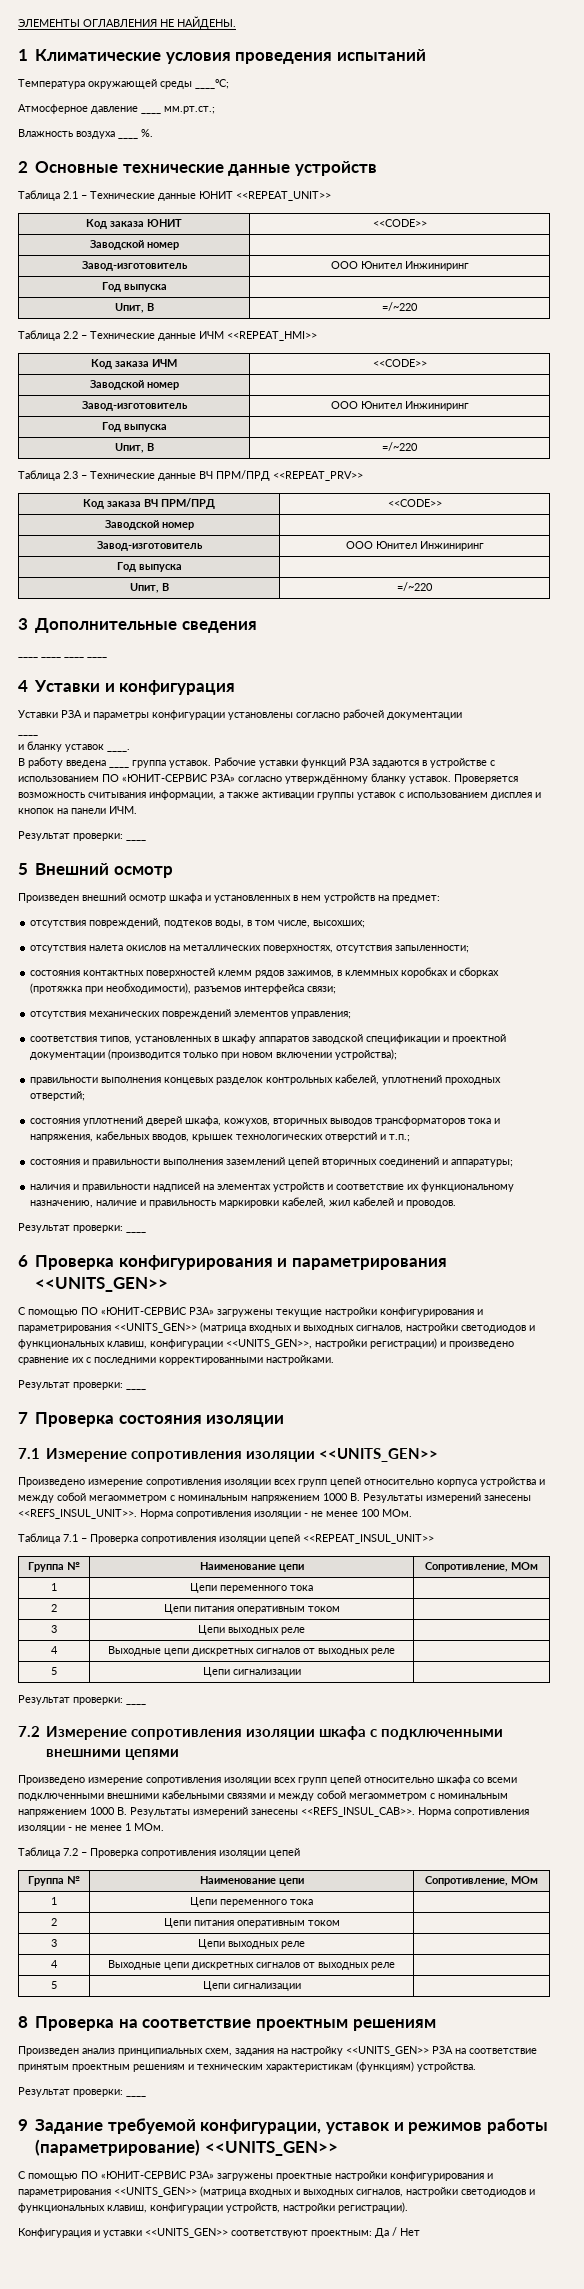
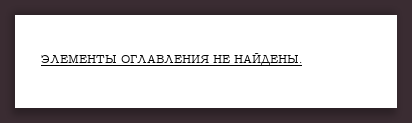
[18,49,427,64] [18,79,229,89] [18,104,215,114] [18,129,138,139] [141,129,153,137] [18,161,378,176] [18,190,331,201] [86,219,182,229] [372,219,427,227] [89,240,179,250] [81,261,188,271] [330,261,469,271] [101,282,167,292] [114,303,154,313] [382,302,418,311] [18,330,317,341] [91,359,177,369] [372,359,427,367] [89,380,179,390] [81,401,188,411] [330,401,469,411] [101,422,167,432] [114,443,154,453] [382,442,418,451] [18,470,363,481] [83,498,215,509] [387,499,442,507] [104,520,194,530] [96,541,203,551] [345,541,484,551] [116,562,182,572] [129,583,169,593] [397,582,433,591] [18,618,257,633] [18,656,107,658] [18,680,236,695] [18,709,462,720] [18,734,38,736] [18,741,130,752] [18,757,495,768] [18,773,518,784] [18,790,541,800] [18,806,137,814] [18,831,146,841] [18,863,173,878] [18,893,440,903] [30,918,366,928] [30,945,470,953] [30,967,500,978] [30,983,337,994] [30,1009,352,1019] [30,1034,507,1044] [30,1049,398,1060] [30,1074,502,1085] [30,1091,86,1101] [30,1116,501,1126] [30,1131,411,1142] [30,1157,514,1167] [30,1182,515,1192] [30,1197,457,1208] [18,1223,146,1233] [18,1255,448,1270] [35,1277,169,1292] [18,1307,483,1317] [18,1322,535,1333] [18,1338,514,1349] [18,1355,334,1365] [18,1380,146,1390] [18,1412,285,1427] [18,1448,438,1462] [18,1477,545,1487] [18,1492,531,1503] [18,1509,412,1519] [18,1533,434,1544] [28,1562,80,1572] [199,1562,304,1572] [425,1562,538,1572] [51,1583,57,1591] [190,1583,313,1593] [51,1604,57,1612] [163,1604,340,1614] [51,1625,57,1633] [198,1625,305,1635] [51,1646,58,1654] [108,1646,395,1656] [51,1667,57,1675] [202,1667,301,1677] [18,1695,146,1705] [18,1726,503,1740] [45,1749,179,1760] [18,1775,517,1785] [18,1790,508,1801] [18,1807,529,1817] [18,1823,164,1833] [18,1847,300,1858] [28,1876,80,1886] [199,1876,304,1886] [425,1876,538,1886] [51,1897,57,1905] [190,1897,313,1907] [51,1918,57,1926] [163,1918,340,1928] [51,1939,57,1947] [198,1939,305,1949] [51,1960,58,1968] [108,1960,395,1970] [51,1981,57,1989] [202,1981,301,1991] [18,2016,436,2031] [18,2046,537,2056] [18,2061,476,2072] [18,2087,146,2097] [18,2118,548,2134] [35,2139,338,2156] [18,2171,493,2181] [18,2186,535,2197] [18,2202,408,2213] [18,2227,420,2238] // 1 Климатические условия проведения испытаний // Температура окружающей среды ____ºС; // Атмосферное давление ____ мм.рт.ст.; // Влажность воздуха ____ %. // 2 Основные технические данные устройств // Таблица 2.1 – Технические данные ЮНИТ <<REPEAT_UNIT>> // Код заказа ЮНИТ | <<CODE>> // Заводской номер | // Завод-изготовитель | ООО Юнител Инжиниринг // Год выпуска | // Uпит, В | =/~220 // Таблица 2.2 – Технические данные ИЧМ <<REPEAT_HMI>> // Код заказа ИЧМ | <<CODE>> // Заводской номер | // Завод-изготовитель | ООО Юнител Инжиниринг // Год выпуска | // Uпит, В | =/~220 // Таблица 2.3 – Технические данные ВЧ ПРМ/ПРД <<REPEAT_PRV>> // Код заказа ВЧ ПРМ/ПРД | <<CODE>> // Заводской номер | // Завод-изготовитель | ООО Юнител Инжиниринг // Год выпуска | // Uпит, В | =/~220 // 3 Дополнительные сведения // ____ ____ ____ ____ // 4 Уставки и конфигурация // Уставки РЗА и параметры конфигурации установлены согласно рабочей документации // ____ // и бланку уставок ____. // В работу введена ____ группа уставок. Рабочие уставки функций РЗА задаются в устройстве с использованием ПО «ЮНИТ-СЕРВИС РЗА» согласно утверждённому бланку уставок. Проверяется возможность считывания информации, а также активации группы уставок с использованием дисплея и кнопок на панели ИЧМ. // Результат проверки: ____ // 5 Внешний осмотр // Произведен внешний осмотр шкафа и установленных в нем устройств на предмет: // отсутствия повреждений, подтеков воды, в том числе, высохших; // отсутствия налета окислов на металлических поверхностях, отсутствия запыленности; // состояния контактных поверхностей клемм рядов зажимов, в клеммных коробках и сборках (протяжка при необходимости), разъемов интерфейса связи; // отсутствия механических повреждений элементов управления; // соответствия типов, установленных в шкафу аппаратов заводской спецификации и проектной документации (производится только при новом включении устройства); // правильности выполнения концевых разделок контрольных кабелей, уплотнений проходных отверстий; // состояния уплотнений дверей шкафа, кожухов, вторичных выводов трансформаторов тока и напряжения, кабельных вводов, крышек технологических отверстий и т.п.; // состояния и правильности выполнения заземлений цепей вторичных соединений и аппаратуры; // наличия и правильности надписей на элементах устройств и соответствие их функциональному назначению, наличие и правильность маркировки кабелей, жил кабелей и проводов. // Результат проверки: ____ // 6 Проверка конфигурирования и параметрирования <<UNITS_GEN>> // С помощью ПО «ЮНИТ-СЕРВИС РЗА» загружены текущие настройки конфигурирования и параметрирования <<UNITS_GEN>> (матрица входных и выходных сигналов, настройки светодиодов и функциональных клавиш, конфигурации <<UNITS_GEN>>, настройки регистрации) и произведено сравнение их с последними корректированными настройками. // Результат проверки: ____ // 7 Проверка состояния изоляции // 7.1 Измерение сопротивления изоляции <<UNITS_GEN>> // Произведено измерение сопротивления изоляции всех групп цепей относительно корпуса устройства и между собой мегаомметром с номинальным напряжением 1000 В. Результаты измерений занесены <<REFS_INSUL_UNIT>>. Норма сопротивления изоляции - не менее 100 МОм. // Таблица 7.1 – Проверка сопротивления изоляции цепей <<REPEAT_INSUL_UNIT>> // Группа № | Наименование цепи | Сопротивление, МОм // 1 | Цепи переменного тока | // 2 | Цепи питания оперативным током | // 3 | Цепи выходных реле | // 4 | Выходные цепи дискретных сигналов от выходных реле | // 5 | Цепи сигнализации | // Результат проверки: ____ // 7.2 Измерение сопротивления изоляции шкафа с подключенными внешними цепями // Произведено измерение сопротивления изоляции всех групп цепей относительно шкафа со всеми подключенными внешними кабельными связями и между собой мегаомметром с номинальным напряжением 1000 В. Результаты измерений занесены <<REFS_INSUL_CAB>>. Норма сопротивления изоляции - не менее 1 МОм. // Таблица 7.2 – Проверка сопротивления изоляции цепей // Группа № | Наименование цепи | Сопротивление, МОм // 1 | Цепи переменного тока | // 2 | Цепи питания оперативным током | // 3 | Цепи выходных реле | // 4 | Выходные цепи дискретных сигналов от выходных реле | // 5 | Цепи сигнализации | // 8 Проверка на соответствие проектным решениям // Произведен анализ принципиальных схем, задания на настройку <<UNITS_GEN>> РЗА на соответствие принятым проектным решениям и техническим характеристикам (функциям) устройства. // Результат проверки: ____ // 9 Задание требуемой конфигурации, уставок и режимов работы (параметрирование) <<UNITS_GEN>> // С помощью ПО «ЮНИТ-СЕРВИС РЗА» загружены проектные настройки конфигурирования и параметрирования <<UNITS_GEN>> (матрица входных и выходных сигналов, настройки светодиодов и функциональных клавиш, конфигурации устройств, настройки регистрации). // Конфигурация и уставки <<UNITS_GEN>> соответствуют проектным: Да / Нет -> (302, 59) none

